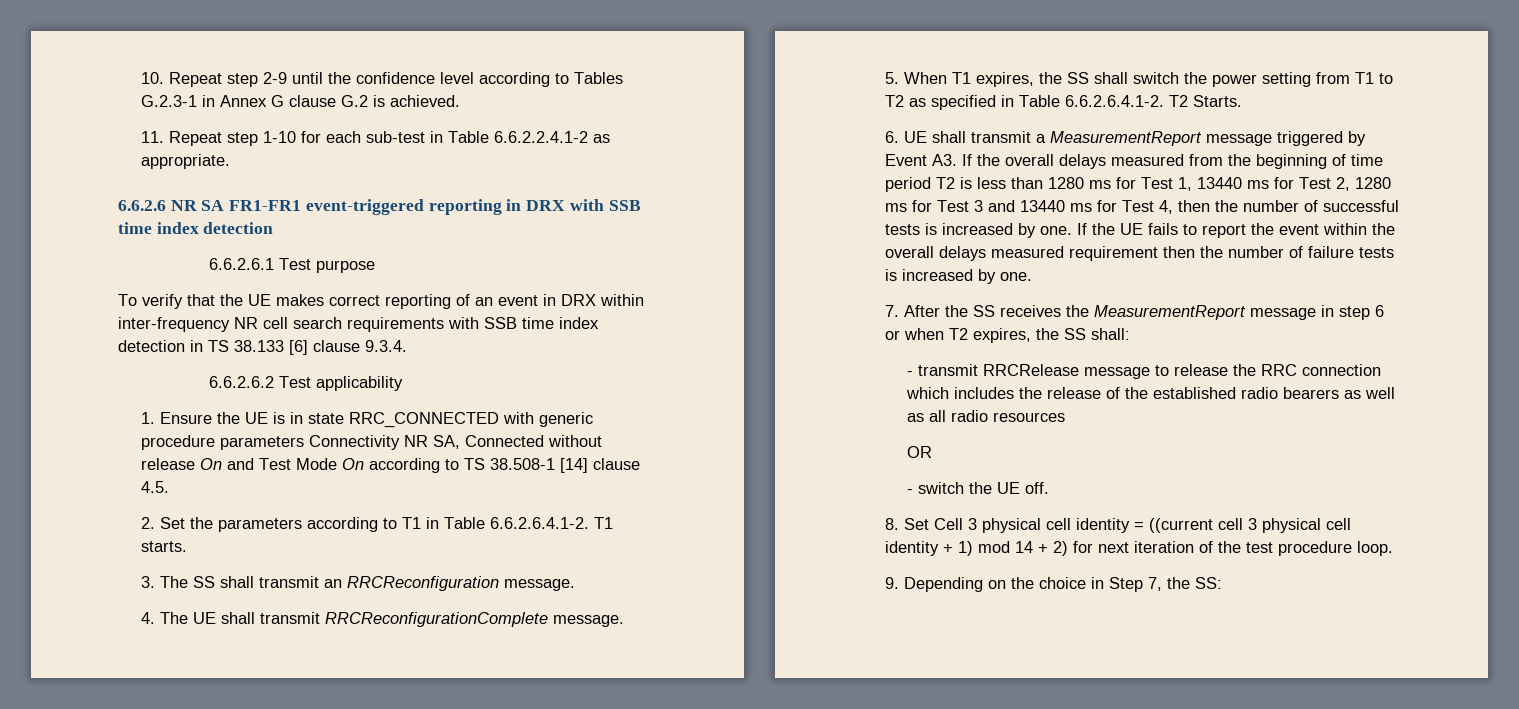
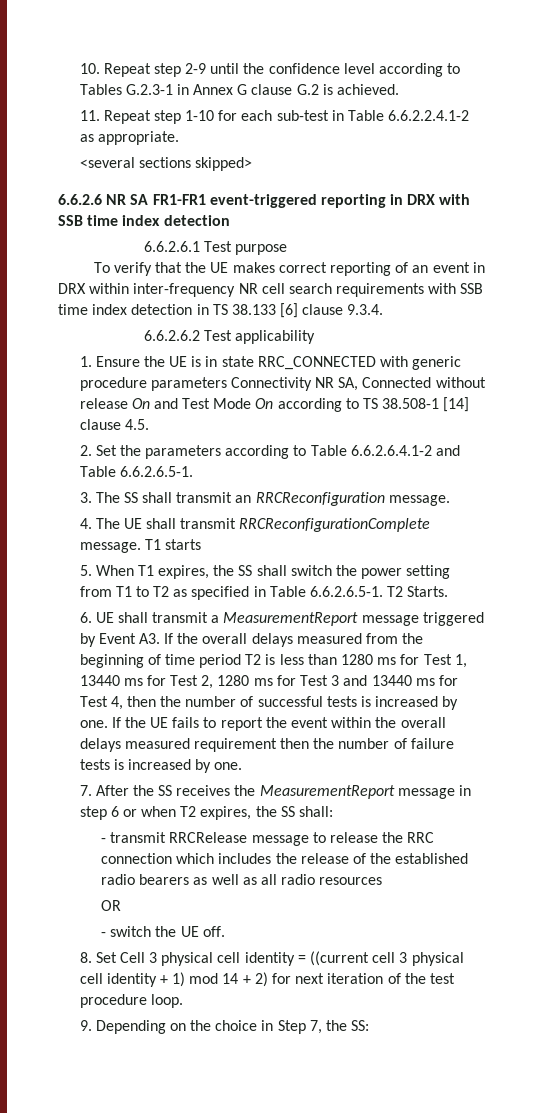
(230, 161) none -> [79,157,252,171] // <several sections skipped>
[401,517,613,529] [140,541,187,552] T1 in Table 6.6.2.6.4.1-2. T1 starts. -> [310,445,461,456] [79,466,193,477] Table 6.6.2.6.4.1-2 and Table 6.6.2.6.5-1.
(624, 621) none -> [144,539,201,550] T1 starts
[1064,95,1164,107] 6.6.2.6.4.1-2. -> [310,586,384,597] 6.6.2.6.5-1.

